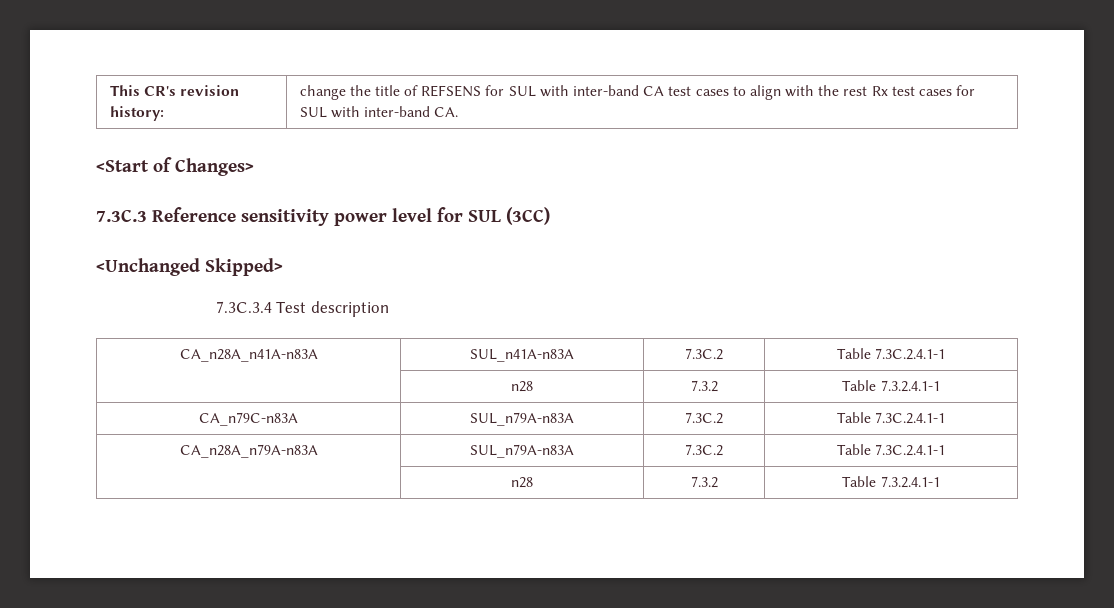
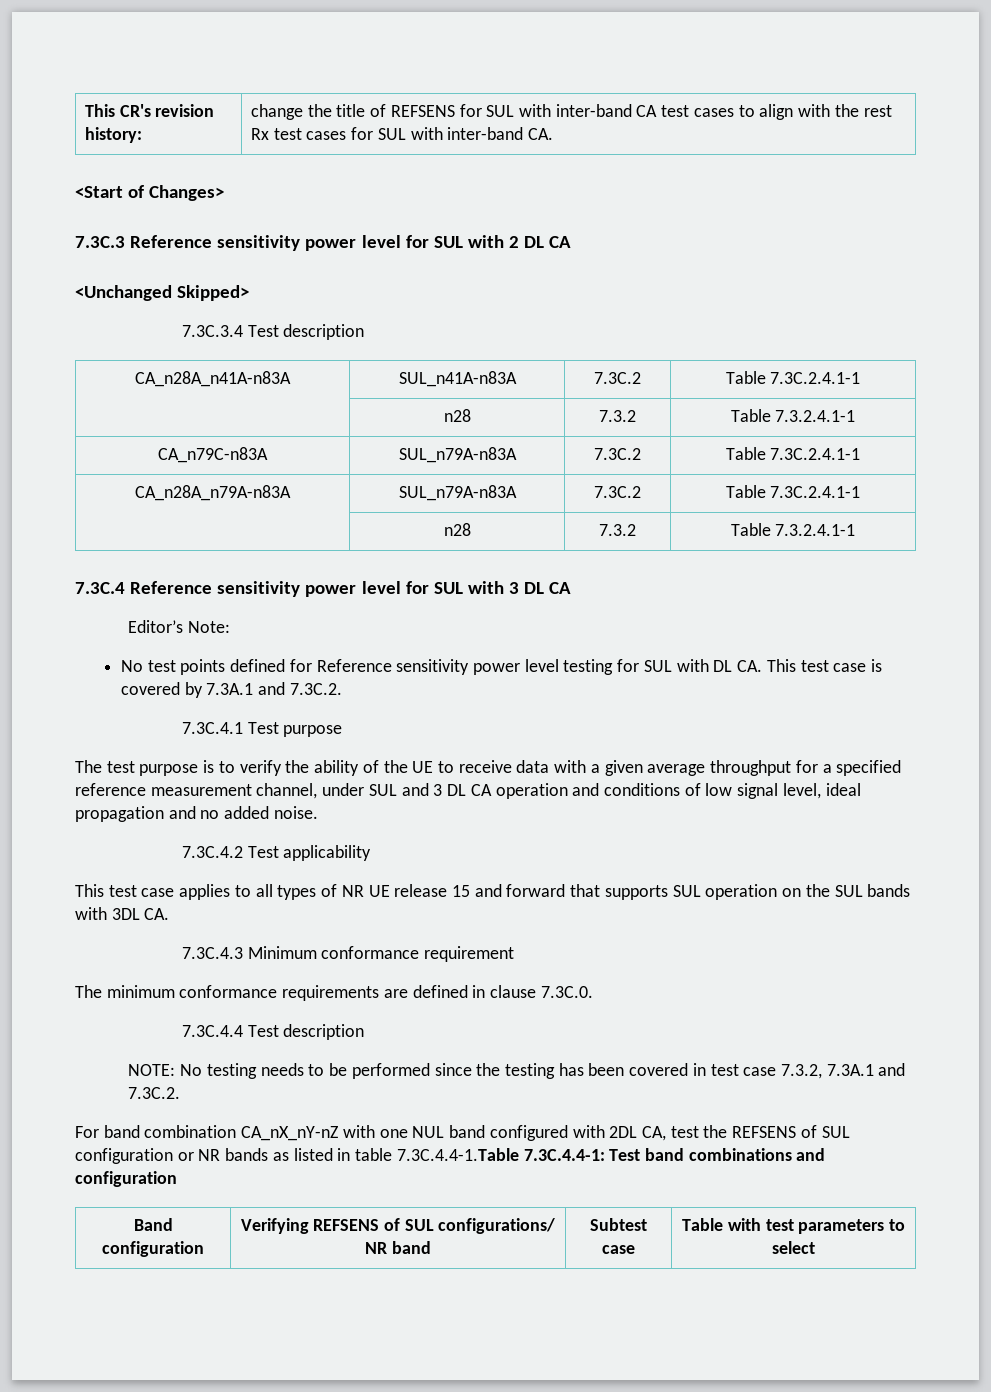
[506,207,550,225] (3CC) -> [467,235,572,248] with 2 DL CA
(940, 482) none -> [75,581,572,597] [128,620,231,633] [120,659,883,675] [120,682,342,698] [181,722,343,737] [75,760,902,776] [75,783,861,799] [75,806,318,822] [181,845,372,861] [75,884,911,900] [75,907,170,920] [181,946,515,962] [75,985,593,1001] [181,1024,365,1040] [128,1063,906,1079] [128,1087,181,1099] [75,1125,850,1141] [75,1148,826,1164] [75,1171,177,1187] [133,1218,173,1231] [102,1241,204,1257] [240,1218,556,1234] [365,1241,431,1254] [590,1218,647,1231] [602,1245,635,1254] [682,1218,905,1234] [772,1241,815,1254] // 7.3C.4 Reference sensitivity power level for SUL with 3 DL CA // Editor’s Note: // No test points defined for Reference sensitivity power level testing for SUL with DL CA. This test case is covered by 7.3A.1 and 7.3C.2. // 7.3C.4.1 Test purpose // The test purpose is to verify the ability of the UE to receive data with a given average throughput for a specified reference measurement channel, under SUL and 3 DL CA operation and conditions of low signal level, ideal propagation and no added noise. // 7.3C.4.2 Test applicability // This test case applies to all types of NR UE release 15 and forward that supports SUL operation on the SUL bands with 3DL CA. // 7.3C.4.3 Minimum conformance requirement // The minimum conformance requirements are defined in clause 7.3C.0. // 7.3C.4.4 Test description // NOTE: No testing needs to be performed since the testing has been covered in test case 7.3.2, 7.3A.1 and 7.3C.2. // For band combination CA_nX_nY-nZ with one NUL band configured with 2DL CA, test the REFSENS of SUL configuration or NR bands as listed in table 7.3C.4.4-1.Table 7.3C.4.4-1: Test band combinations and configuration // Band configuration | Verifying REFSENS of SUL configurations/ NR band | Subtest case | Table with test parameters to select

